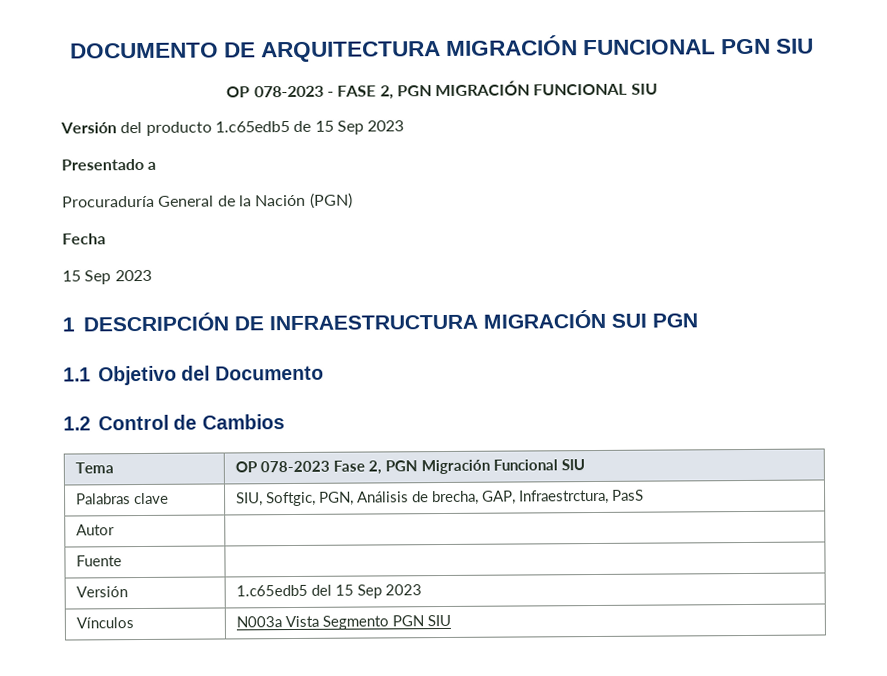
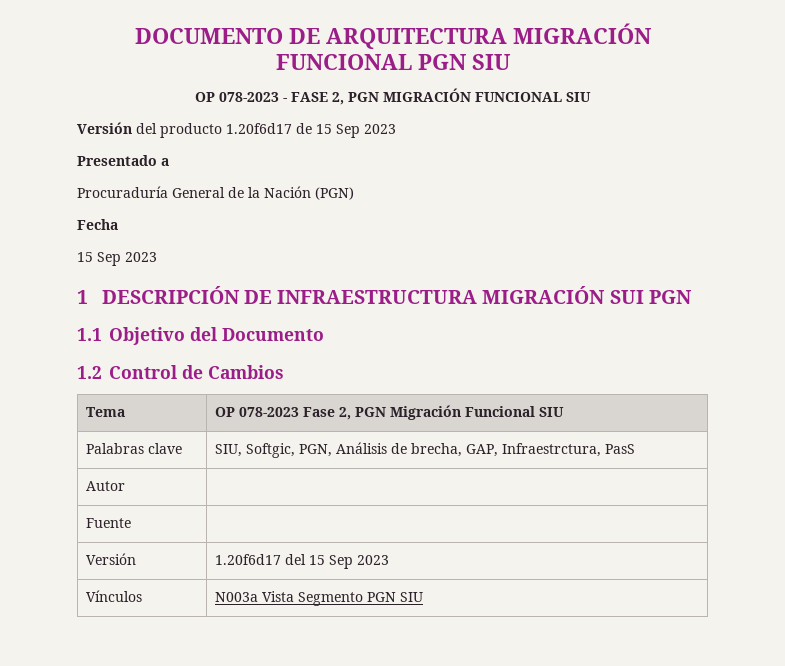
[214,121,290,133] 1.c65edb5 -> [226,123,292,134] 1.20f6d17
[236,584,309,597] 1.c65edb5 -> [214,554,281,565] 1.20f6d17

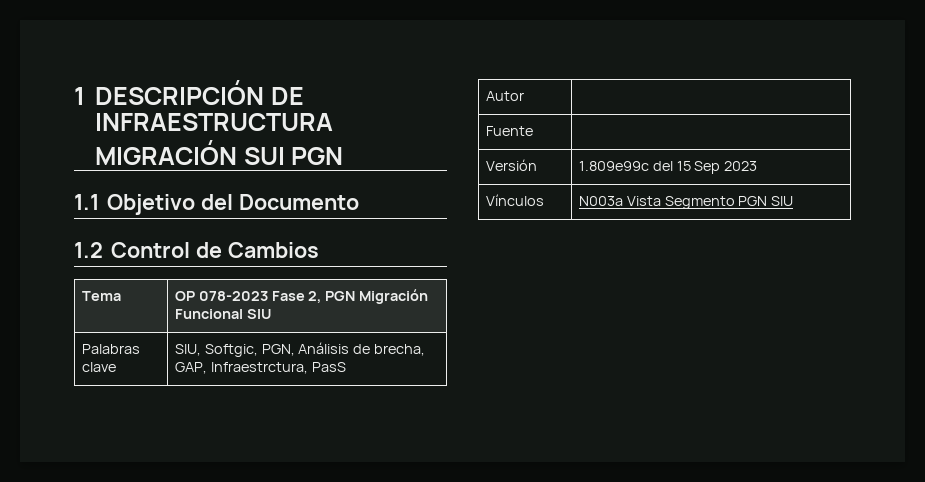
[134,23,651,49] [275,54,511,70] [195,88,591,105] [77,122,396,138] [77,155,169,166] [77,186,354,200] [77,219,118,230] [77,252,157,266] DOCUMENTO DE ARQUITECTURA MIGRACIÓN FUNCIONAL PGN SIU // OP 078-2023 - FASE 2, PGN MIGRACIÓN FUNCIONAL SIU // Versión del producto 1.20f6d17 de 15 Sep 2023 // Presentado a // Procuraduría General de la Nación (PGN) // Fecha // 15 Sep 2023 // -> (74, 96) none
[214,554,281,565] 1.20f6d17 -> [578,161,649,171] 1.809e99c

